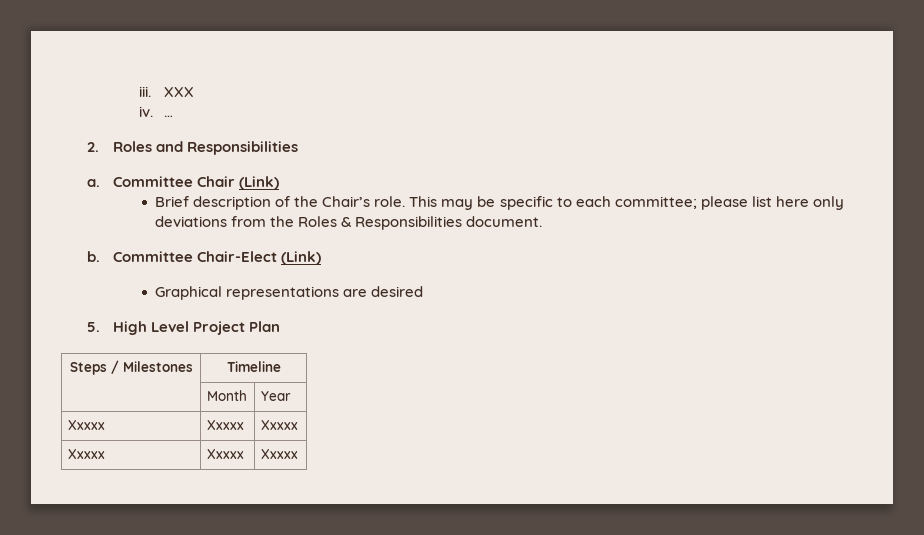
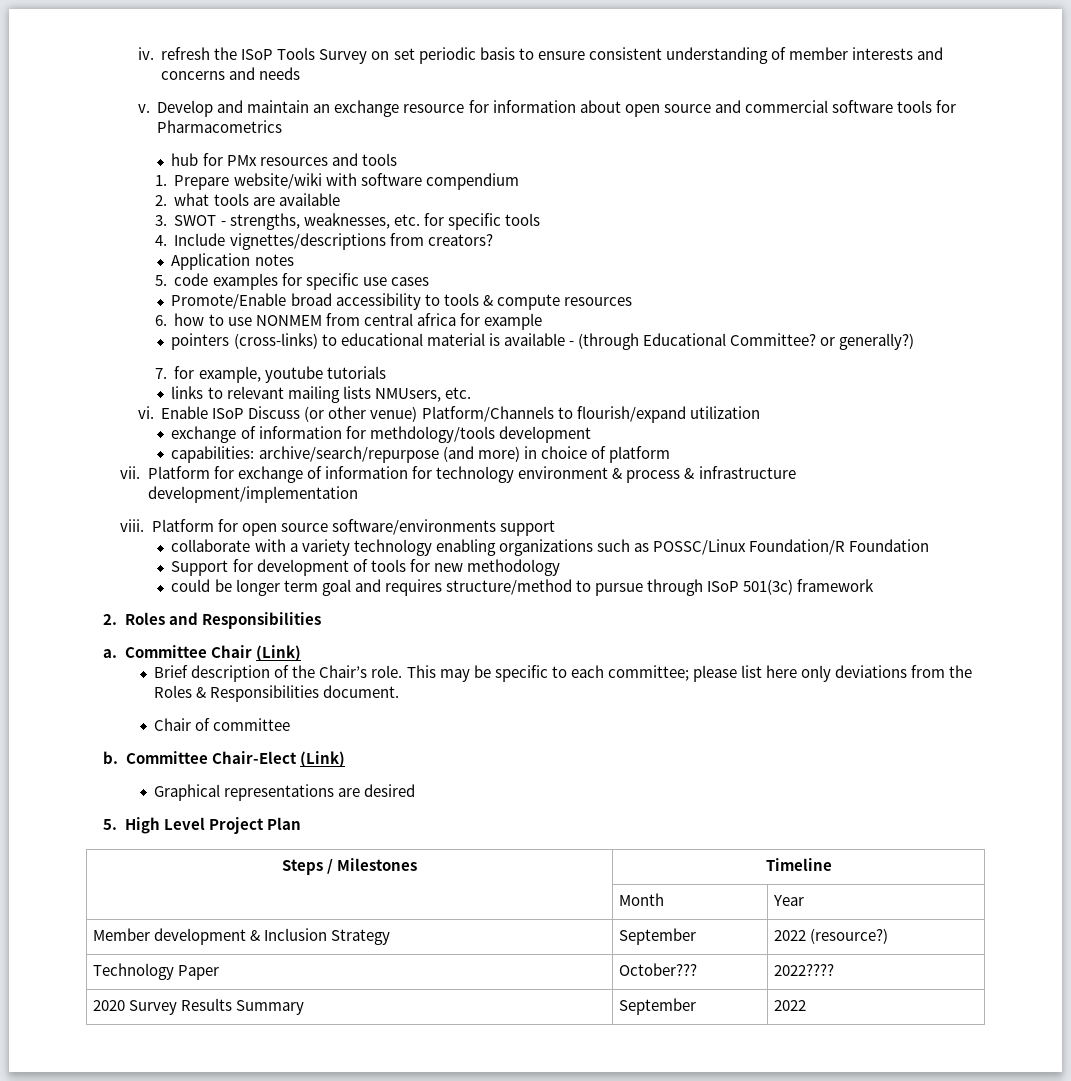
[138,86,195,97] [138,106,174,117] iii. XXX // iv. … -> [137,47,944,64] [161,67,301,80] [137,100,956,117] [157,120,283,133] [171,153,397,166] [154,173,519,190] [154,193,340,206] [154,213,540,230] [154,233,493,250] [171,253,294,270] [154,273,429,290] [171,293,632,310] [154,313,542,330] [171,333,915,350] [154,366,386,383] [171,386,471,403] [137,406,760,423] [171,426,591,443] [171,446,670,463] [120,466,796,483] [147,486,358,503] [120,519,556,536] [171,539,930,556] [171,559,560,576] [171,579,875,596] iv. refresh the ISoP Tools Survey on set periodic basis to ensure consistent understanding of member interests and concerns and needs // v. Develop and maintain an exchange resource for information about open source and commercial software tools for Pharmacometrics // hub for PMx resources and tools // 1. Prepare website/wiki with software compendium // 2. what tools are available // 3. SWOT - strengths, weaknesses, etc. for specific tools // 4. Include vignettes/descriptions from creators? // Application notes // 5. code examples for specific use cases // Promote/Enable broad accessibility to tools & compute resources // 6. how to use NONMEM from central africa for example // pointers (cross-links) to educational material is available - (through Educational Committee? or generally?) // 7. for example, youtube tutorials // links to relevant mailing lists NMUsers, etc. // vi. Enable ISoP Discuss (or other venue) Platform/Channels to flourish/expand utilization // exchange of information for methdology/tools development // capabilities: archive/search/repurpose (and more) in choice of platform // vii. Platform for exchange of information for technology environment & process & infrastructure development/implementation // viii. Platform for open source software/environments support // collaborate with a variety technology enabling organizations such as POSSC/Linux Foundation/R Foundation // Support for development of tools for new methodology // could be longer term goal and requires structure/method to pursue through ISoP 501(3c) framework
(543, 221) none -> [154,718,291,731] // Chair of committee
[67,420,105,430] [206,420,244,430] [260,420,298,430] [67,449,105,459] [206,449,244,459] [260,449,298,459] Xxxxx | Xxxxx | Xxxxx // Xxxxx | Xxxxx | Xxxxx -> [93,928,391,945] [619,928,697,945] [774,928,889,944] [93,963,220,980] [619,963,698,976] [774,964,835,976] [93,998,305,1015] [619,998,697,1015] [774,1000,807,1011] Member development & Inclusion Strategy | September | 2022 (resource?) // Technology Paper | October??? | 2022???? // 2020 Survey Results Summary | September | 2022

